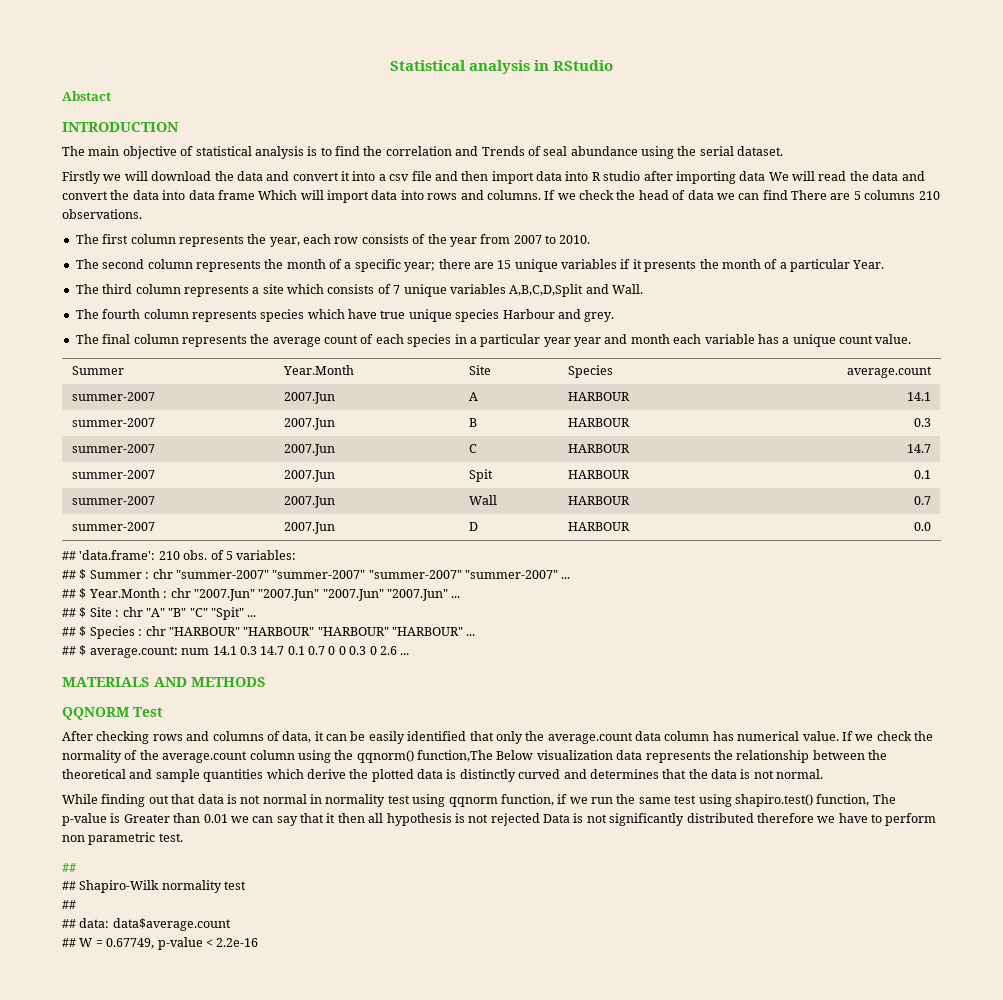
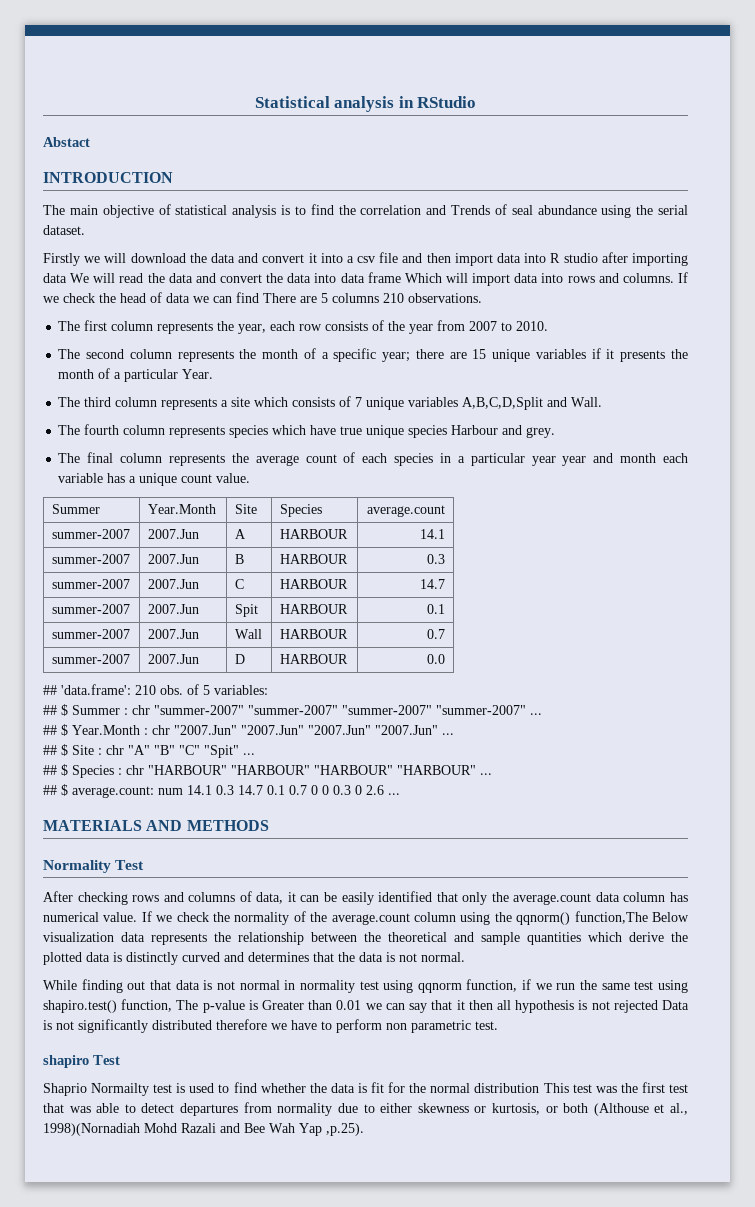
[62,707,129,720] QQNORM -> [43,860,111,873] Normality
[62,863,76,872] [62,880,247,893] [62,900,76,909] [62,918,231,931] [62,937,259,950] ## // ## Shapiro-Wilk normality test // ## // ## data: data$average.count // ## W = 0.67749, p-value < 2.2e-16 -> [43,1055,120,1068] [43,1082,688,1096] [43,1102,688,1116] [43,1123,364,1136] shapiro Test // Shaprio Normailty test is used to find whether the data is fit for the normal distribution This test was the first test that was able to detect departures from normality due to either skewness or kurtosis, or both (Althouse et al., 1998)(Nornadiah Mohd Razali and Bee Wah Yap ,p.25).

